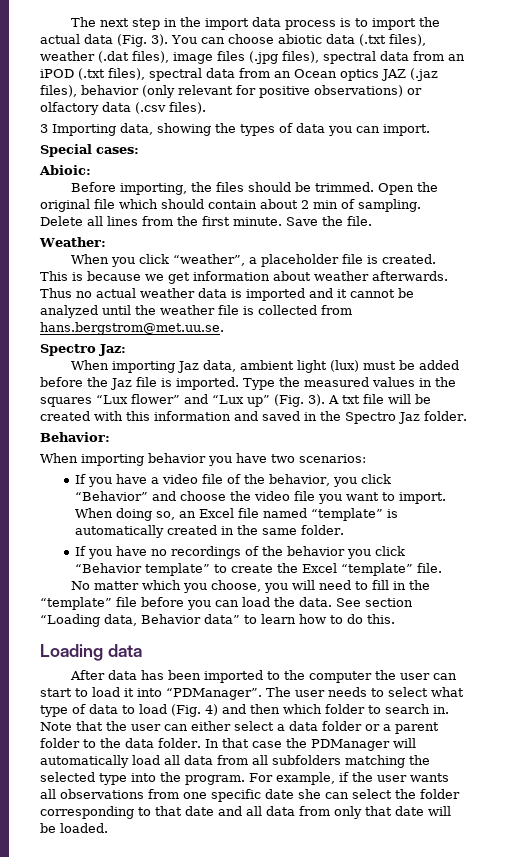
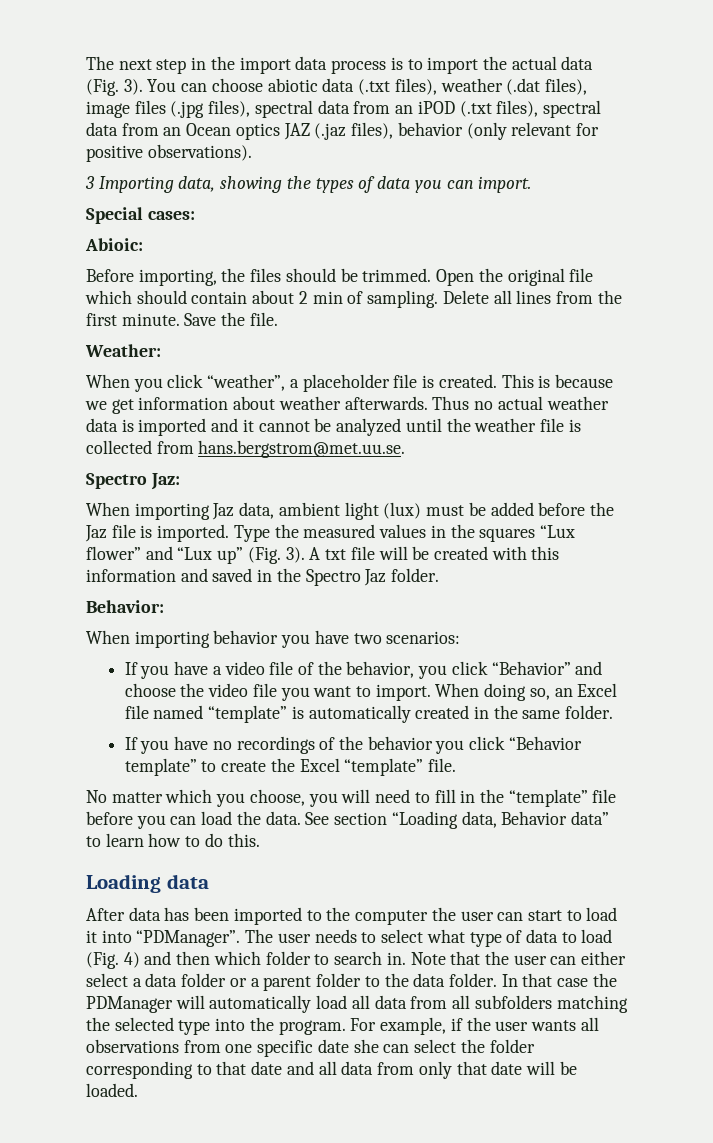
[314,85,422,97] [40,102,206,115] observations) or olfactory data (.csv files). -> [147,144,252,161] observations).

